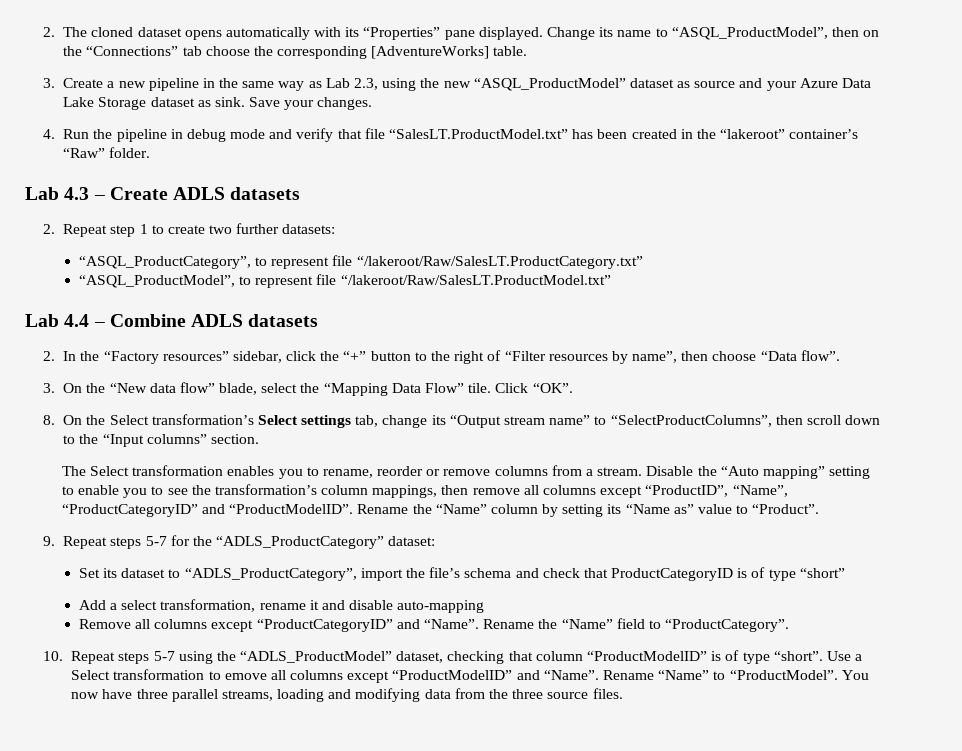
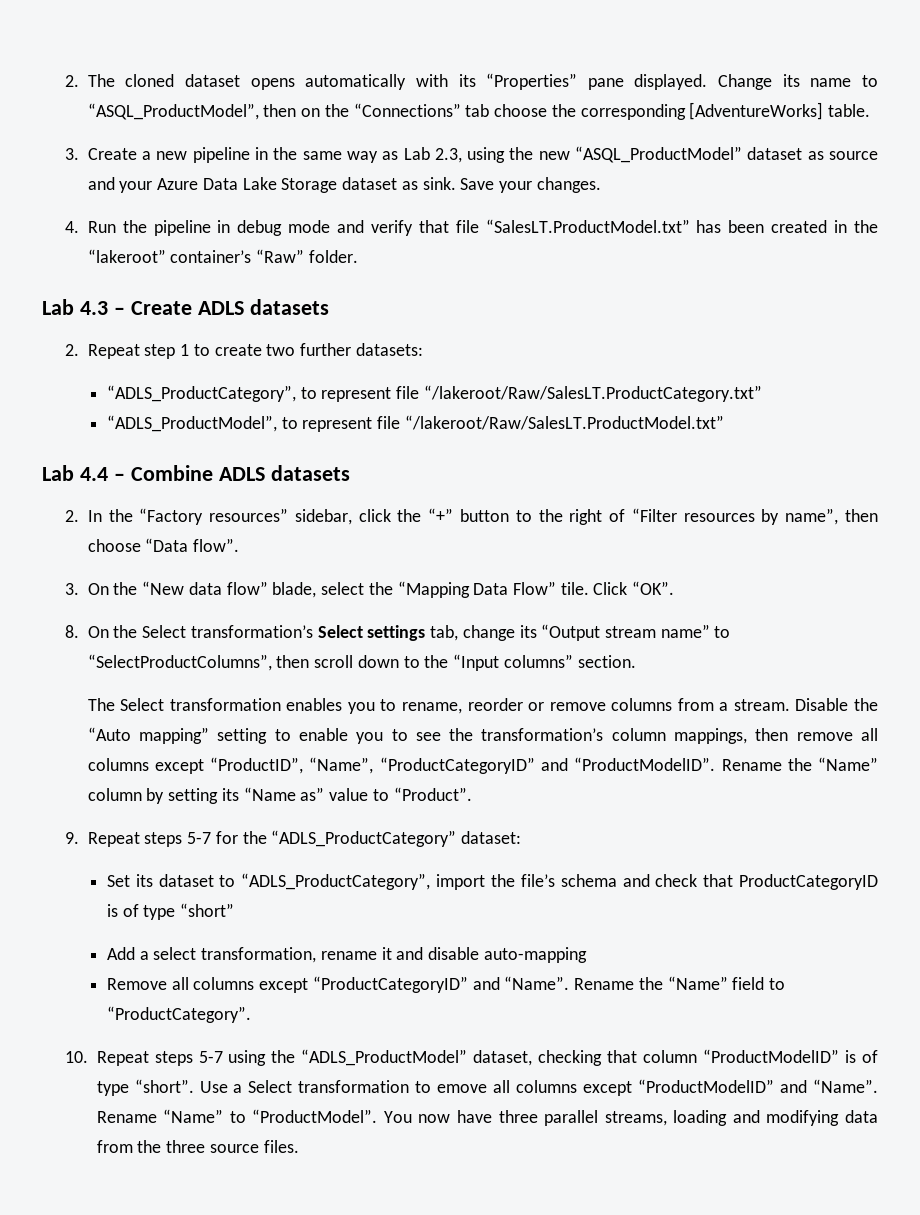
[78,256,251,269] “ASQL_ProductCategory”, -> [106,385,296,402] “ADLS_ProductCategory”,
[78,275,235,288] “ASQL_ProductModel”, -> [106,415,277,432] “ADLS_ProductModel”,

